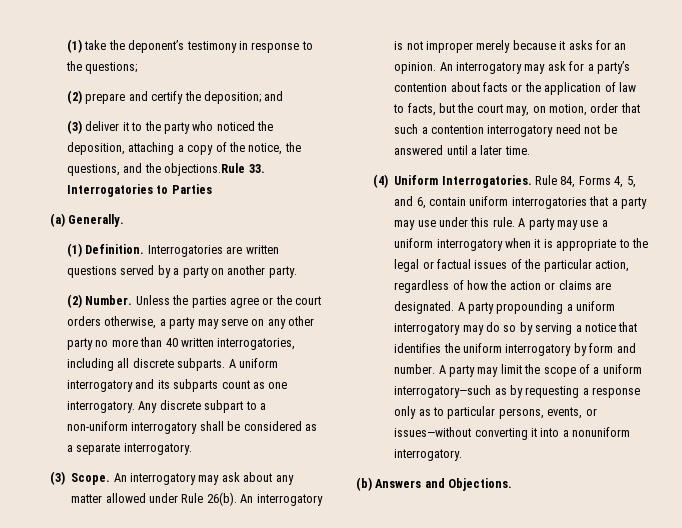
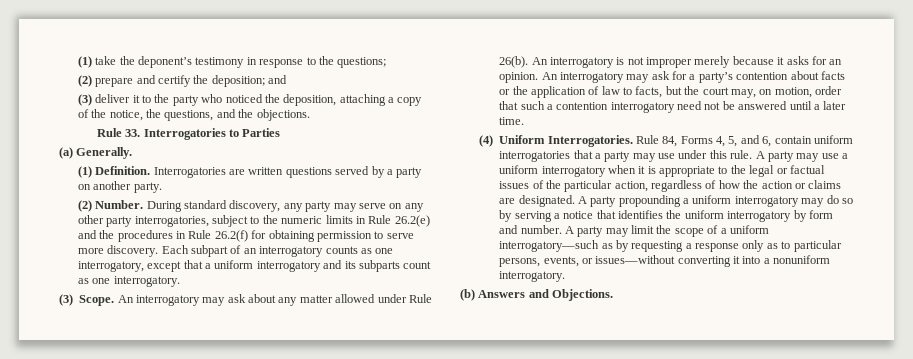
[164,163,246,176] objections.Rule -> [256,109,310,121] [96,128,122,137] objections. // Rule
[135,295,322,308] [67,316,166,329] Unless the parties agree or the court orders otherwise, a -> [146,200,303,212] During standard discovery, any
[95,337,296,350] [67,358,236,371] no more than 40 written interrogatories, including all discrete subparts. A -> [134,215,430,227] [77,230,414,242] [77,245,394,257] [77,260,212,272] interrogatories, subject to the numeric limits in Rule 26.2(e) and the procedures in Rule 26.2(f) for obtaining permission to serve more discovery. Each subpart of an interrogatory counts as one interrogatory, except that a
[138,400,266,413] [67,421,317,434] [67,443,192,455] Any discrete subpart to a non-uniform interrogatory shall be considered as a separate interrogatory. -> (180, 281) none

